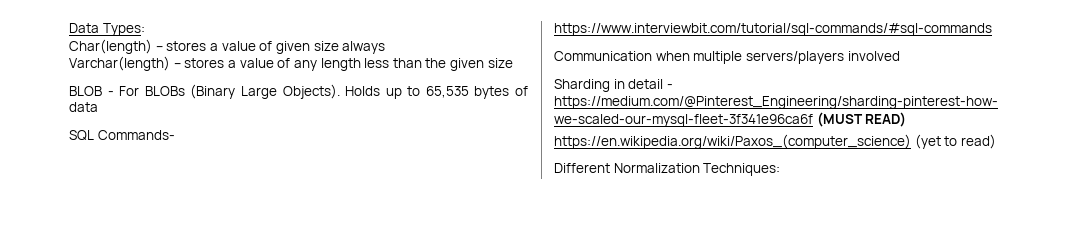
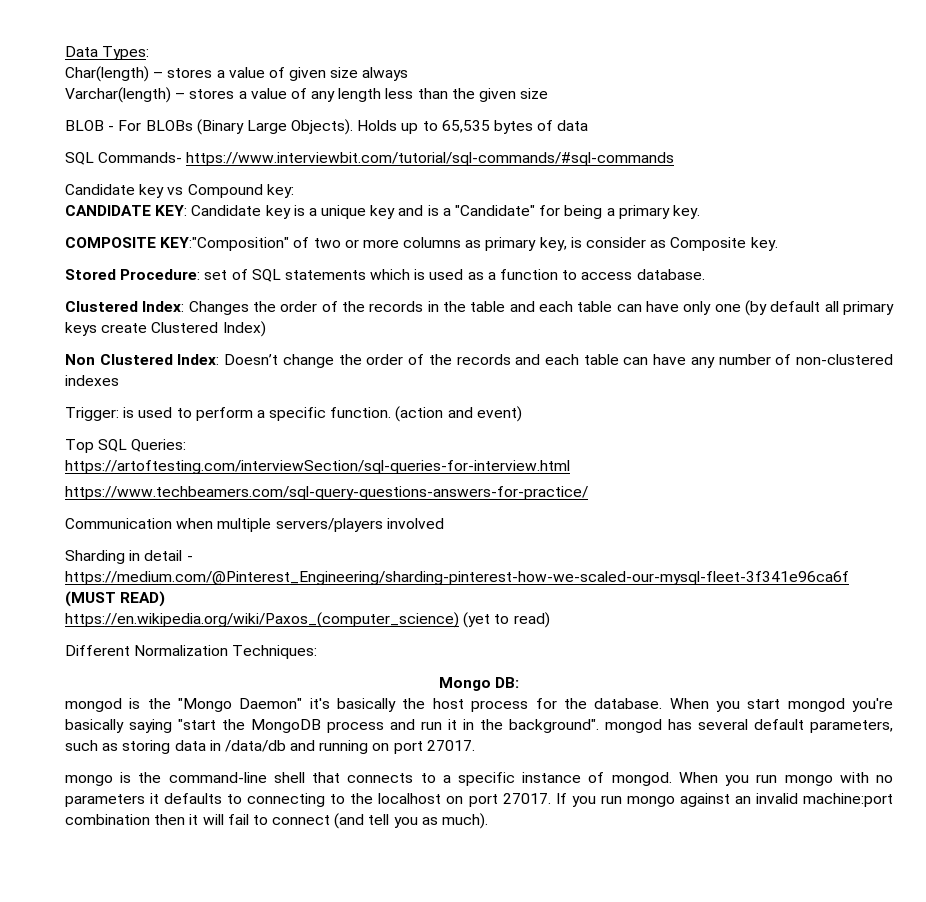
(992, 29) none -> [65,184,294,198] [65,205,700,219] [65,237,778,251] [65,269,705,282] [65,300,895,316] [65,321,266,337] [65,354,893,368] [65,375,119,386] [65,406,522,422] [65,439,187,453] [65,460,570,474] [65,486,588,500] // Candidate key vs Compound key: // CANDIDATE KEY: Candidate key is a unique key and is a "Candidate" for being a primary key. // COMPOSITE KEY:"Composition" of two or more columns as primary key, is consider as Composite key. // Stored Procedure: set of SQL statements which is used as a function to access database. // Clustered Index: Changes the order of the records in the table and each table can have only one (by default all primary keys create Clustered Index) // Non Clustered Index: Doesn’t change the order of the records and each table can have any number of non-clustered indexes // Trigger: is used to perform a specific function. (action and event) // Top SQL Queries: // https://artoftesting.com/interviewSection/sql-queries-for-interview.html // https://www.techbeamers.com/sql-query-questions-answers-for-practice/
(781, 169) none -> [438,677,520,691] [65,698,894,712] [65,719,893,733] [65,740,475,754] [65,772,893,786] [65,793,893,807] [65,813,489,829] // Mongo DB: // mongod is the "Mongo Daemon" it's basically the host process for the database. When you start mongod you're basically saying "start the MongoDB process and run it in the background". mongod has several default parameters, such as storing data in /data/db and running on port 27017. // mongo is the command-line shell that connects to a specific instance of mongod. When you run mongo with no parameters it defaults to connecting to the localhost on port 27017. If you run mongo against an invalid machine:port combination then it will fail to connect (and tell you as much).

